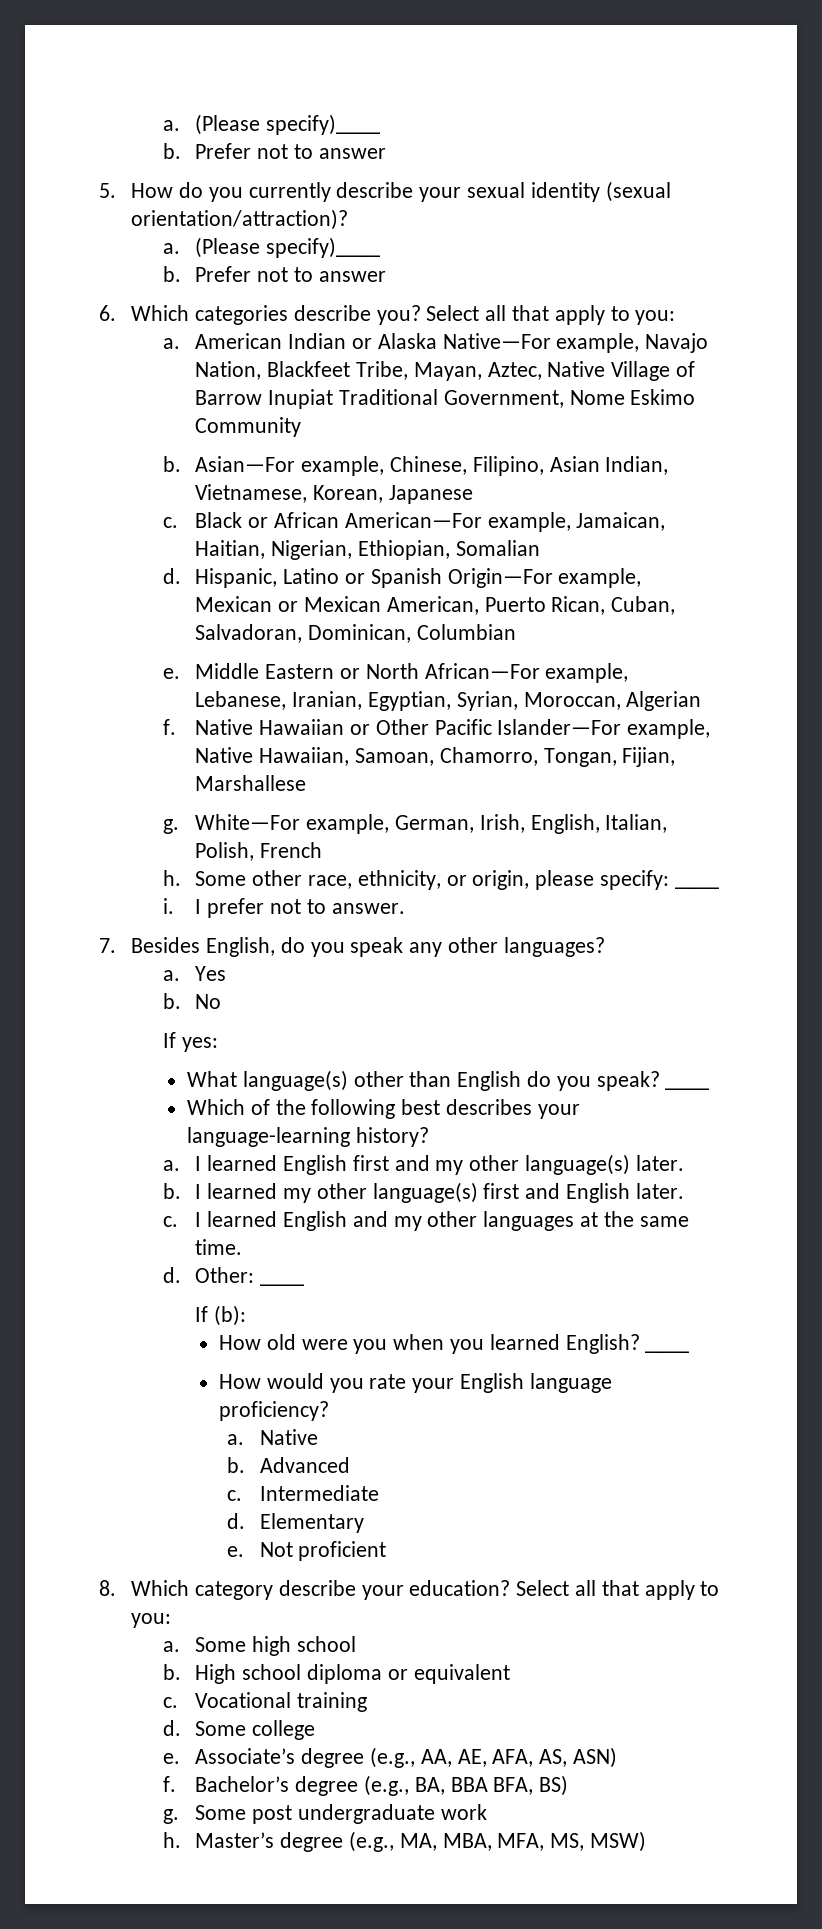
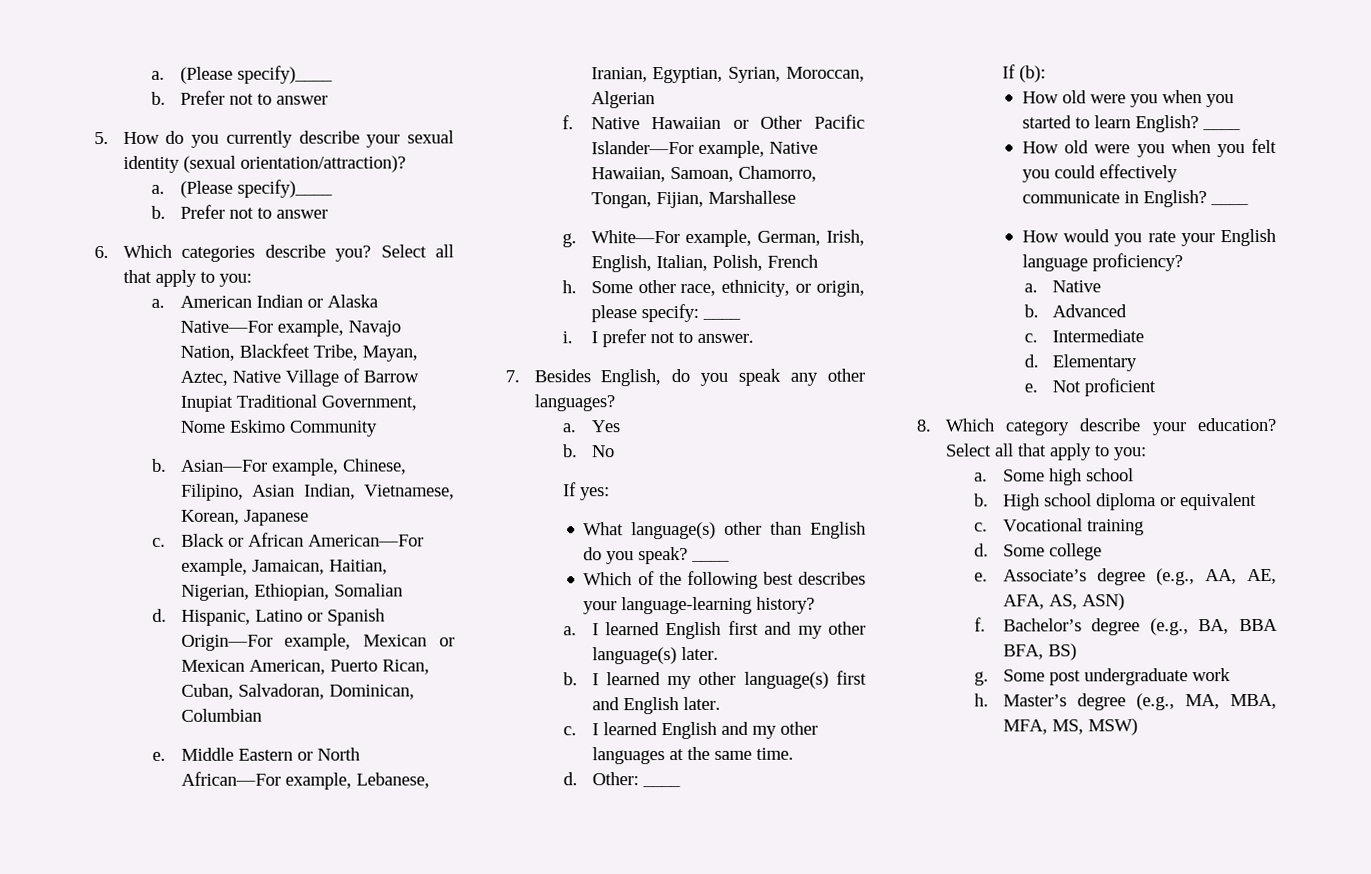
[489,1334,560,1350] learned -> [1022,115,1242,133] [1022,138,1277,158] [1022,164,1179,183] [1022,191,1140,204] started to learn English? ____ // How old were you when you felt you could effectively communicate in

